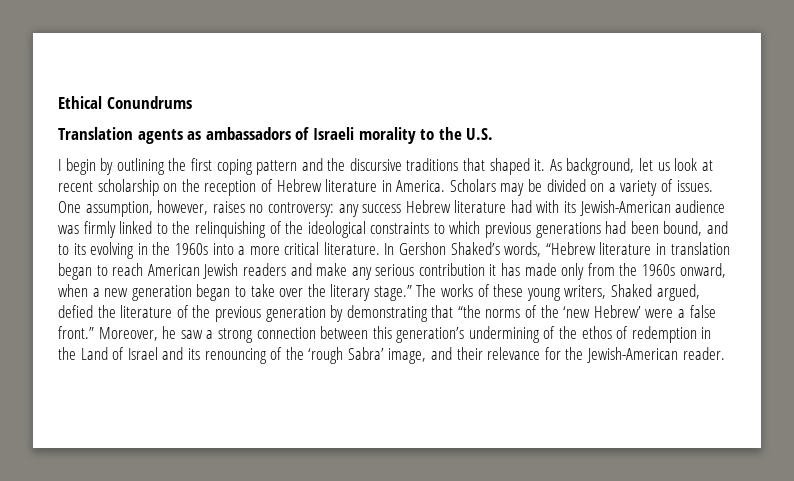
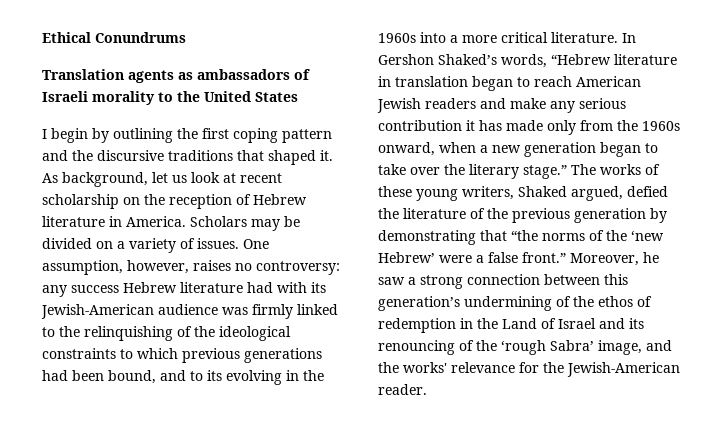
[466,128,494,140] U.S. -> [204,91,298,102] United States
[456,347,483,360] their -> [378,362,447,373] the works'

